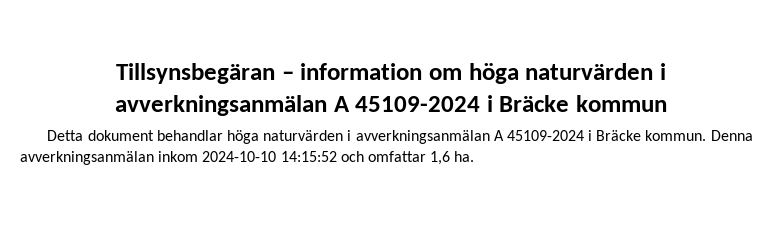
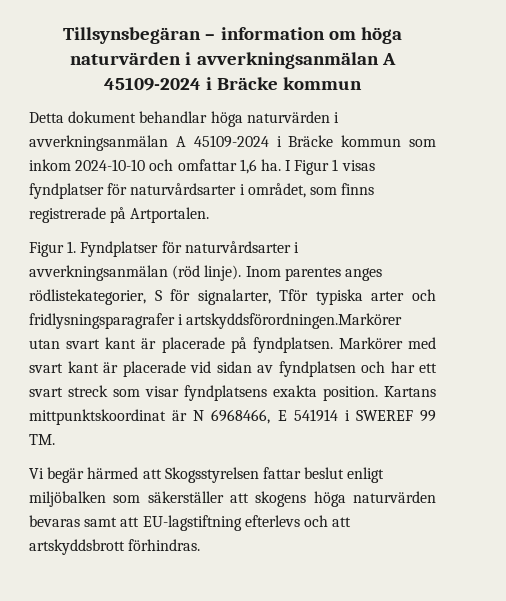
[645,130,753,141] [20,151,154,165] kommun. Denna avverkningsanmälan -> [341,135,436,147] kommun som
[280,151,337,162] 14:15:52 -> (146, 165) none
(475, 156) none -> [285,159,375,175] [29,183,375,199] [29,207,210,223] [29,241,299,257] [29,265,382,281] [29,289,436,305] [29,313,403,329] [29,337,436,353] [29,361,437,377] [29,385,436,401] [29,409,436,425] [29,434,55,445] [29,467,385,483] [29,491,436,507] [29,515,352,531] [29,539,201,555] I Figur 1 visas fyndplatser för naturvårdsarter i området, som finns registrerade på Artportalen. // Figur 1. Fyndplatser för naturvårdsarter i avverkningsanmälan (röd linje). Inom parentes anges rödlistekategorier, S för signalarter, Tför typiska arter och fridlysningsparagrafer i artskyddsförordningen.Markörer utan svart kant är placerade på fyndplatsen. Markörer med svart kant är placerade vid sidan av fyndplatsen och har ett svart streck som visar fyndplatsens exakta position. Kartans mittpunktskoordinat är N 6968466, E 541914 i SWEREF 99 TM. // Vi begär härmed att Skogsstyrelsen fattar beslut enligt miljöbalken som säkerställer att skogens höga naturvärden bevaras samt att EU-lagstiftning efterlevs och att artskyddsbrott förhindras.

